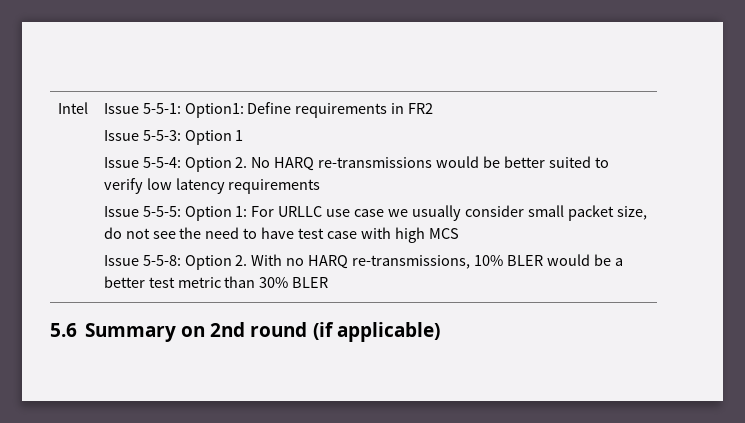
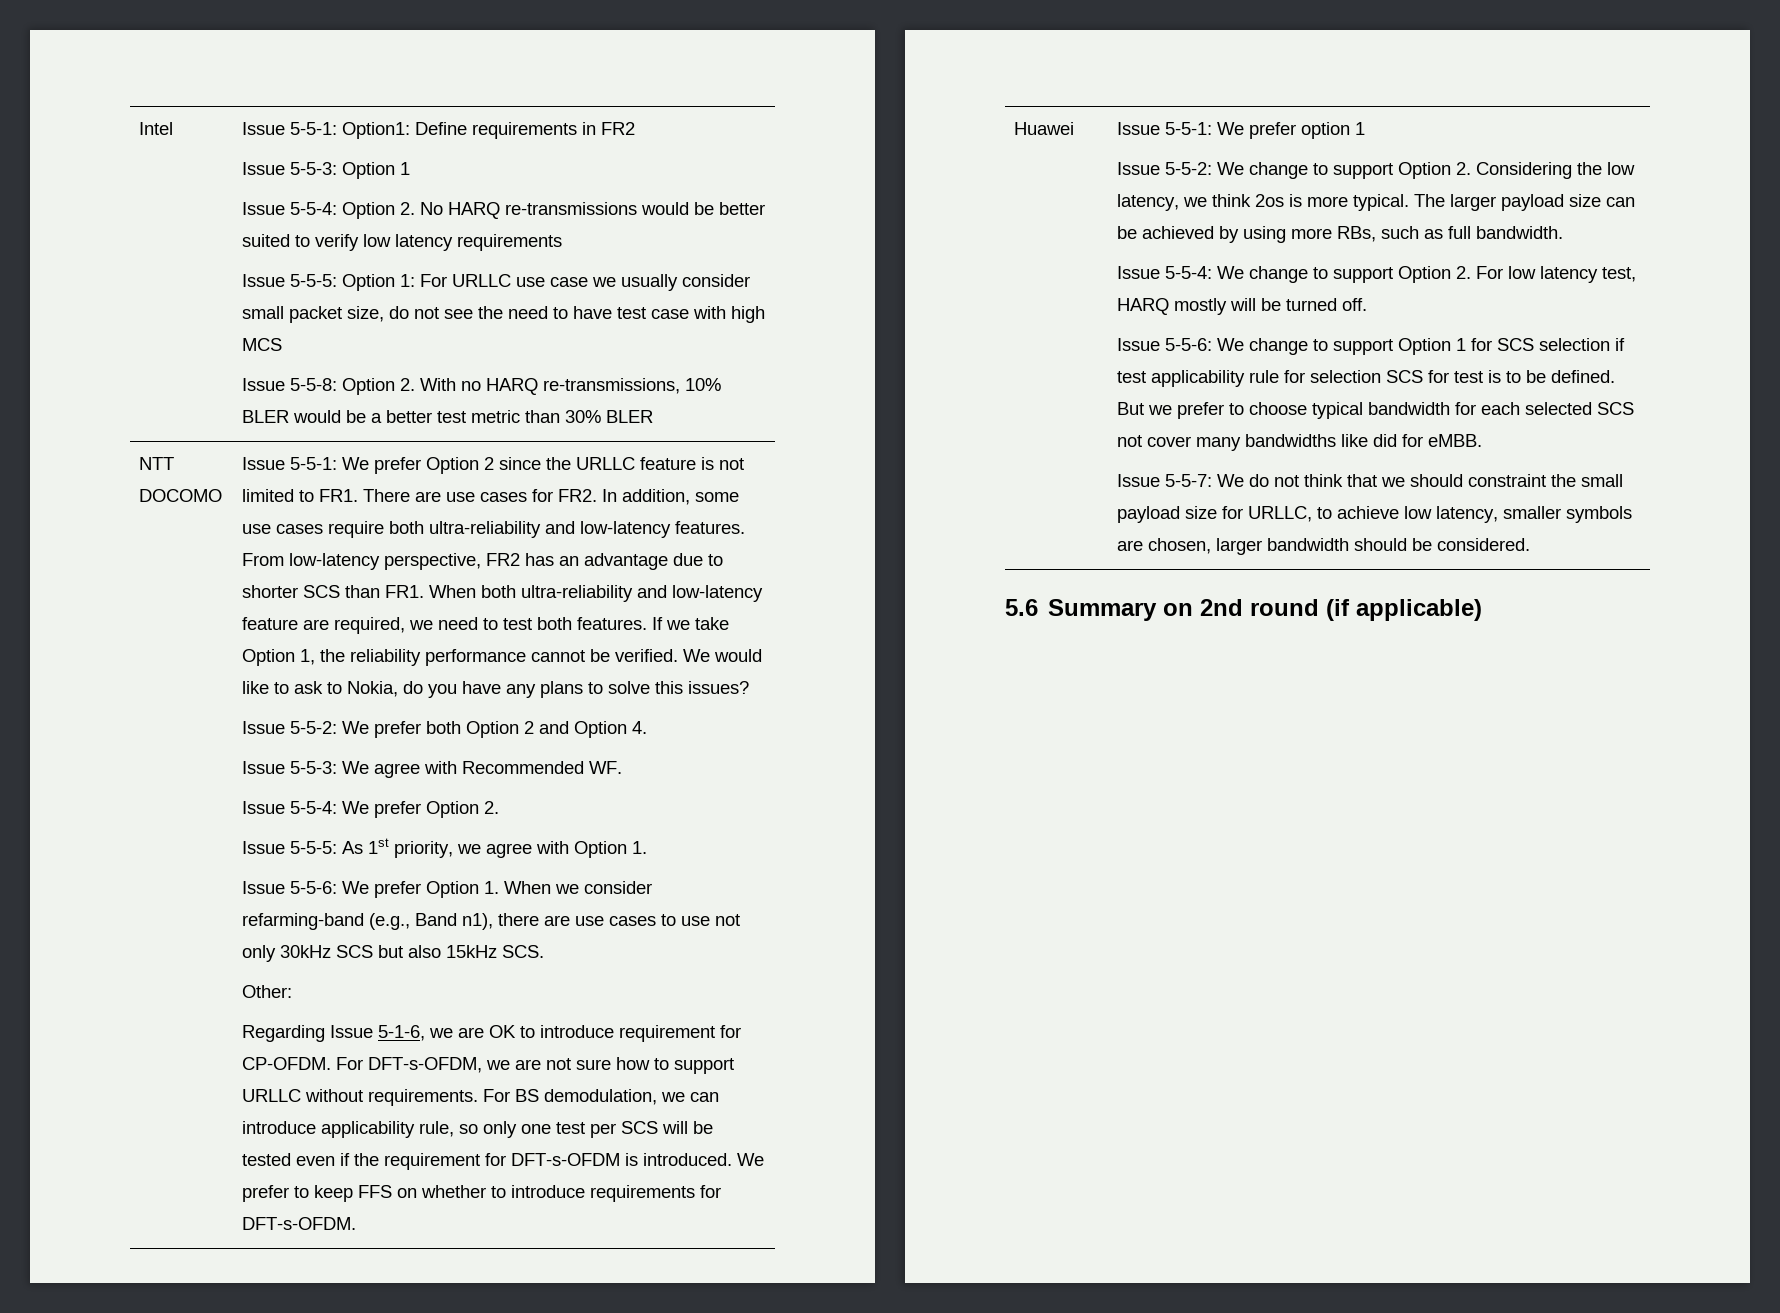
(329, 282) none -> [138,457,174,470] [138,489,222,502] [241,457,744,474] [241,489,739,505] [241,521,745,538] [241,553,723,570] [241,585,763,602] [241,617,729,634] [241,649,762,666] [241,681,749,698] [241,721,647,738] [241,761,622,778] [241,801,499,818] [241,838,647,858] [241,881,652,898] [241,913,740,930] [241,945,544,962] [241,985,292,998] [241,1025,741,1042] [241,1057,734,1074] [241,1089,719,1106] [241,1121,713,1138] [241,1153,764,1170] [241,1185,721,1202] [241,1217,356,1230] [1013,122,1074,135] [1116,122,1365,139] [1116,162,1635,179] [1116,194,1635,211] [1116,226,1563,243] [1116,266,1636,283] [1116,298,1367,315] [1116,338,1625,355] [1116,370,1615,387] [1116,402,1634,419] [1116,434,1482,451] [1116,474,1623,487] [1116,506,1632,523] [1116,538,1530,555] // NTT DOCOMO | Issue 5-5-1: We prefer Option 2 since the URLLC feature is not limited to FR1. There are use cases for FR2. In addition, some use cases require both ultra-reliability and low-latency features. From low-latency perspective, FR2 has an advantage due to shorter SCS than FR1. When both ultra-reliability and low-latency feature are required, we need to test both features. If we take Option 1, the reliability performance cannot be verified. We would like to ask to Nokia, do you have any plans to solve this issues? // Issue 5-5-2: We prefer both Option 2 and Option 4. // Issue 5-5-3: We agree with Recommended WF. // Issue 5-5-4: We prefer Option 2. // Issue 5-5-5: As 1st priority, we agree with Option 1. // Issue 5-5-6: We prefer Option 1. When we consider refarming-band (e.g., Band n1), there are use cases to use not only 30kHz SCS but also 15kHz SCS. // Other: // Regarding Issue 5-1-6, we are OK to introduce requirement for CP-OFDM. For DFT-s-OFDM, we are not sure how to support URLLC without requirements. For BS demodulation, we can introduce applicability rule, so only one test per SCS will be tested even if the requirement for DFT-s-OFDM is introduced. We prefer to keep FFS on whether to introduce requirements for DFT-s-OFDM. // Huawei | Issue 5-5-1: We prefer option 1 // Issue 5-5-2: We change to support Option 2. Considering the low latency, we think 2os is more typical. The larger payload size can be achieved by using more RBs, such as full bandwidth. // Issue 5-5-4: We change to support Option 2. For low latency test, HARQ mostly will be turned off. // Issue 5-5-6: We change to support Option 1 for SCS selection if test applicability rule for selection SCS for test is to be defined. But we prefer to choose typical bandwidth for each selected SCS not cover many bandwidths like did for eMBB. // Issue 5-5-7: We do not think that we should constraint the small payload size for URLLC, to achieve low latency, smaller symbols are chosen, larger bandwidth should be considered.

